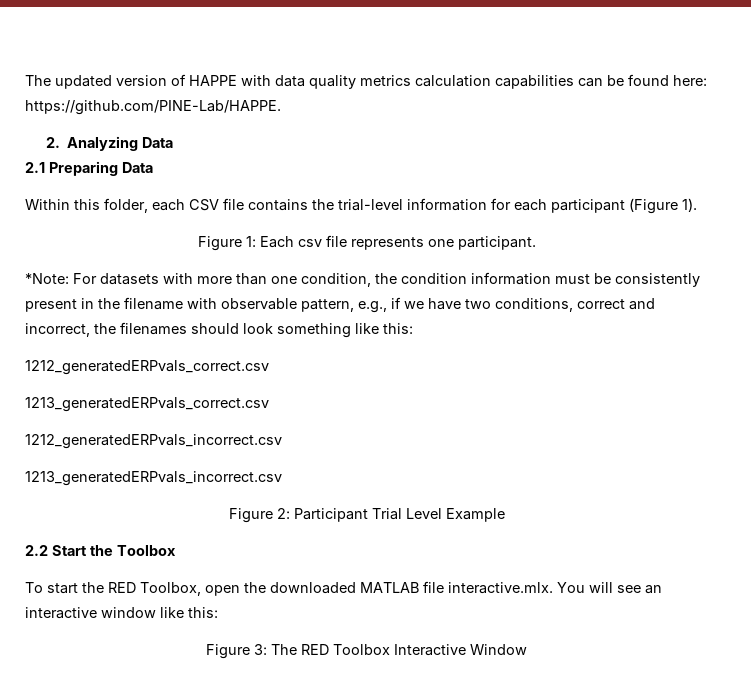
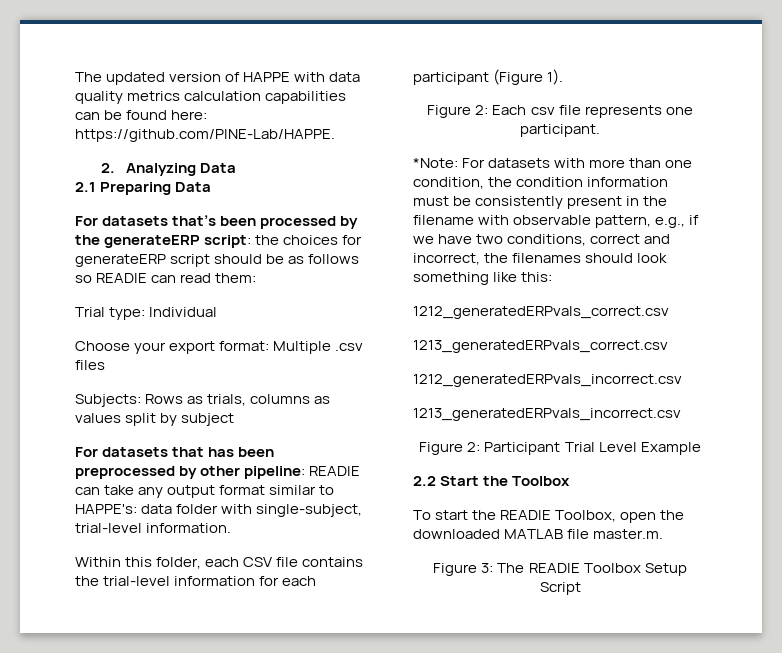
(153, 167) none -> [75,215,359,229] [75,235,363,248] [75,254,360,267] [75,273,257,283] [75,307,218,320] [75,341,364,354] [75,360,105,370] [75,394,331,407] [75,413,235,426] [75,447,275,457] [75,466,361,479] [75,485,335,498] [75,504,363,517] [75,523,232,533] // For datasets that’s been processed by the generateERP script: the choices for generateERP script should be as follows so READIE can read them: // Trial type: Individual // Choose your export format: Multiple .csv files // Subjects: Rows as trials, columns as values split by subject // For datasets that has been preprocessed by other pipeline: READIE can take any output format similar to HAPPE's: data folder with single-subject, trial-level information.
[245,236,256,247] 1: -> [475,105,489,115] 2:
[108,582,136,593] RED -> [500,510,552,520] READIE
[448,582,662,594] [25,607,218,619] interactive.mlx. You will see an interactive window like this: -> [593,529,664,539] master.m.
[301,644,527,656] RED Toolbox Interactive Window -> [528,563,687,576] [539,582,581,595] READIE Toolbox Setup Script

